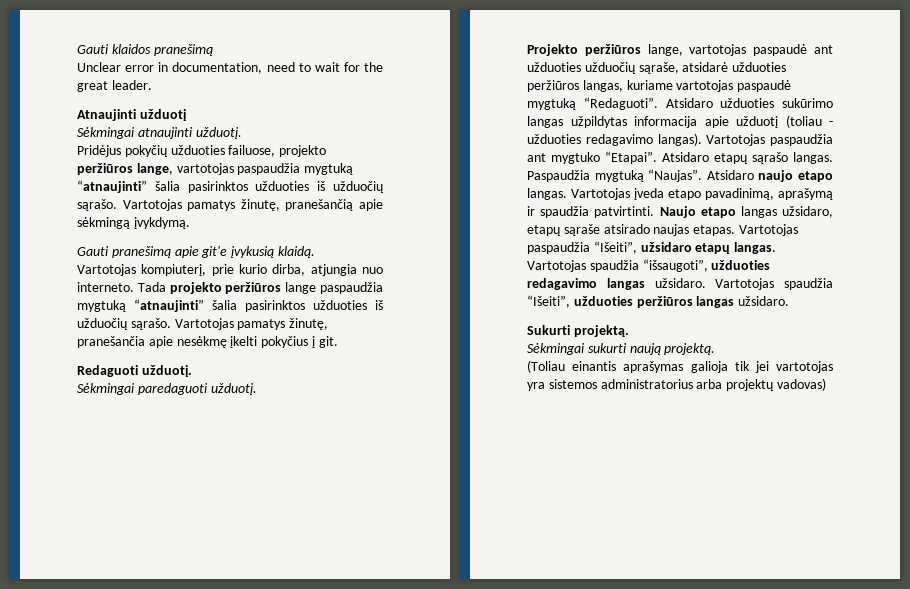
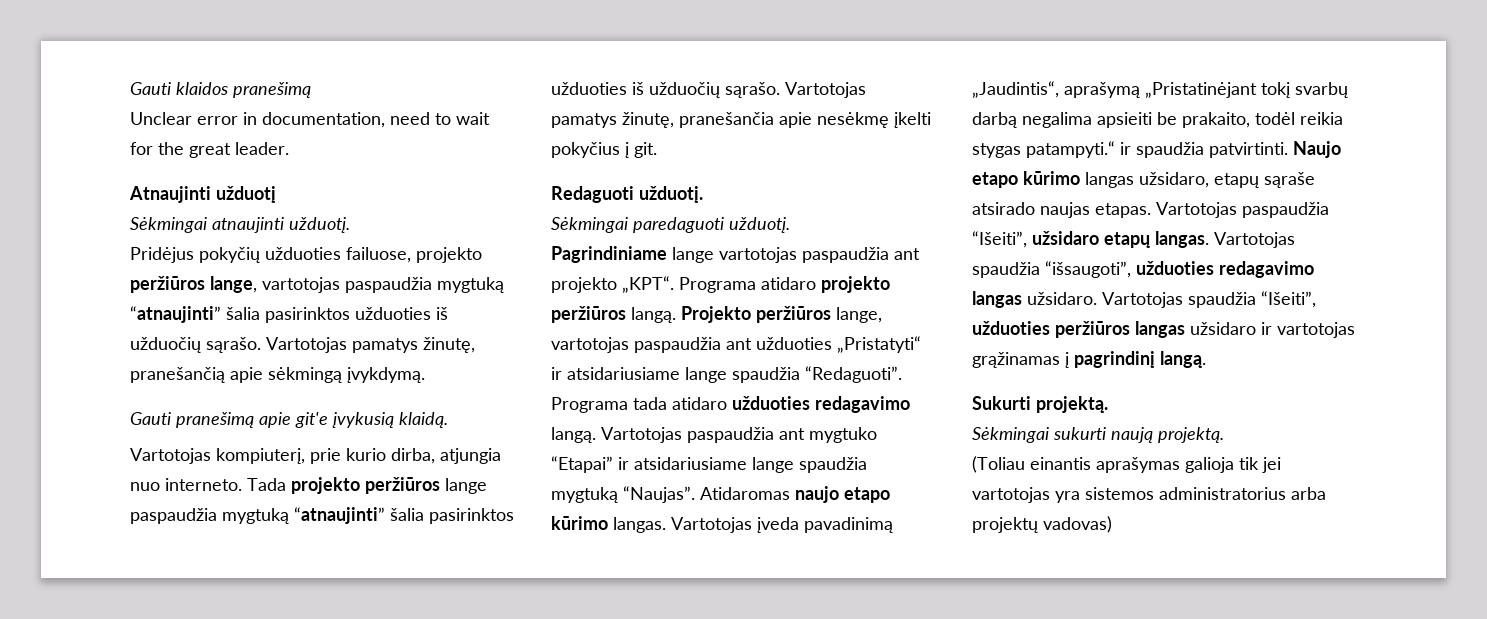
(257, 389) none -> [551,246,920,263] [551,276,890,293] [551,306,676,323] Pagrindiniame lange vartotojas paspaudžia ant projekto „KPT“. Programa atidaro projekto peržiūros langą.
[753,44,808,56] paspaudė -> [634,337,721,353] paspaudžia
[584,62,787,74] [527,80,792,92] [527,97,833,110] [527,115,833,128] [527,133,702,146] užduočių sąraše, atsidarė užduoties peržiūros langas, kuriame vartotojas paspaudė mygtuką “Redaguoti”. Atsidaro užduoties sukūrimo langas užpildytas informacija apie užduotį (toliau - užduoties redagavimo langas). -> [837,336,921,353] [551,366,902,383] [551,396,910,413] [551,427,596,443] „Pristatyti“ ir atsidariusiame lange spaudžia “Redaguoti”. Programa tada atidaro užduoties redagavimo langą.
[605,151,833,164] [527,170,590,182] “Etapai”. Atsidaro etapų sąrašo langas. Paspaudžia -> [551,456,867,473] “Etapai” ir atsidariusiame lange spaudžia
[706,170,754,180] Atsidaro -> [700,487,790,500] Atidaromas
(833, 176) none -> [551,516,608,530] kūrimo
[668,188,833,200] etapo pavadinimą, aprašymą -> [804,517,893,533] [972,81,1348,98] [972,112,1343,128] [972,141,1115,158] pavadinimą „Jaudintis“, aprašymą „Pristatinėjant tokį svarbų darbą negalima apsieiti be prakaito, todėl reikia stygas patampyti.“
(736, 212) none -> [1023,171,1080,185] kūrimo
[738,296,790,306] užsidaro. -> [1190,322,1355,338] [972,351,1206,368] užsidaro ir vartotojas grąžinamas į pagrindinį langą.

